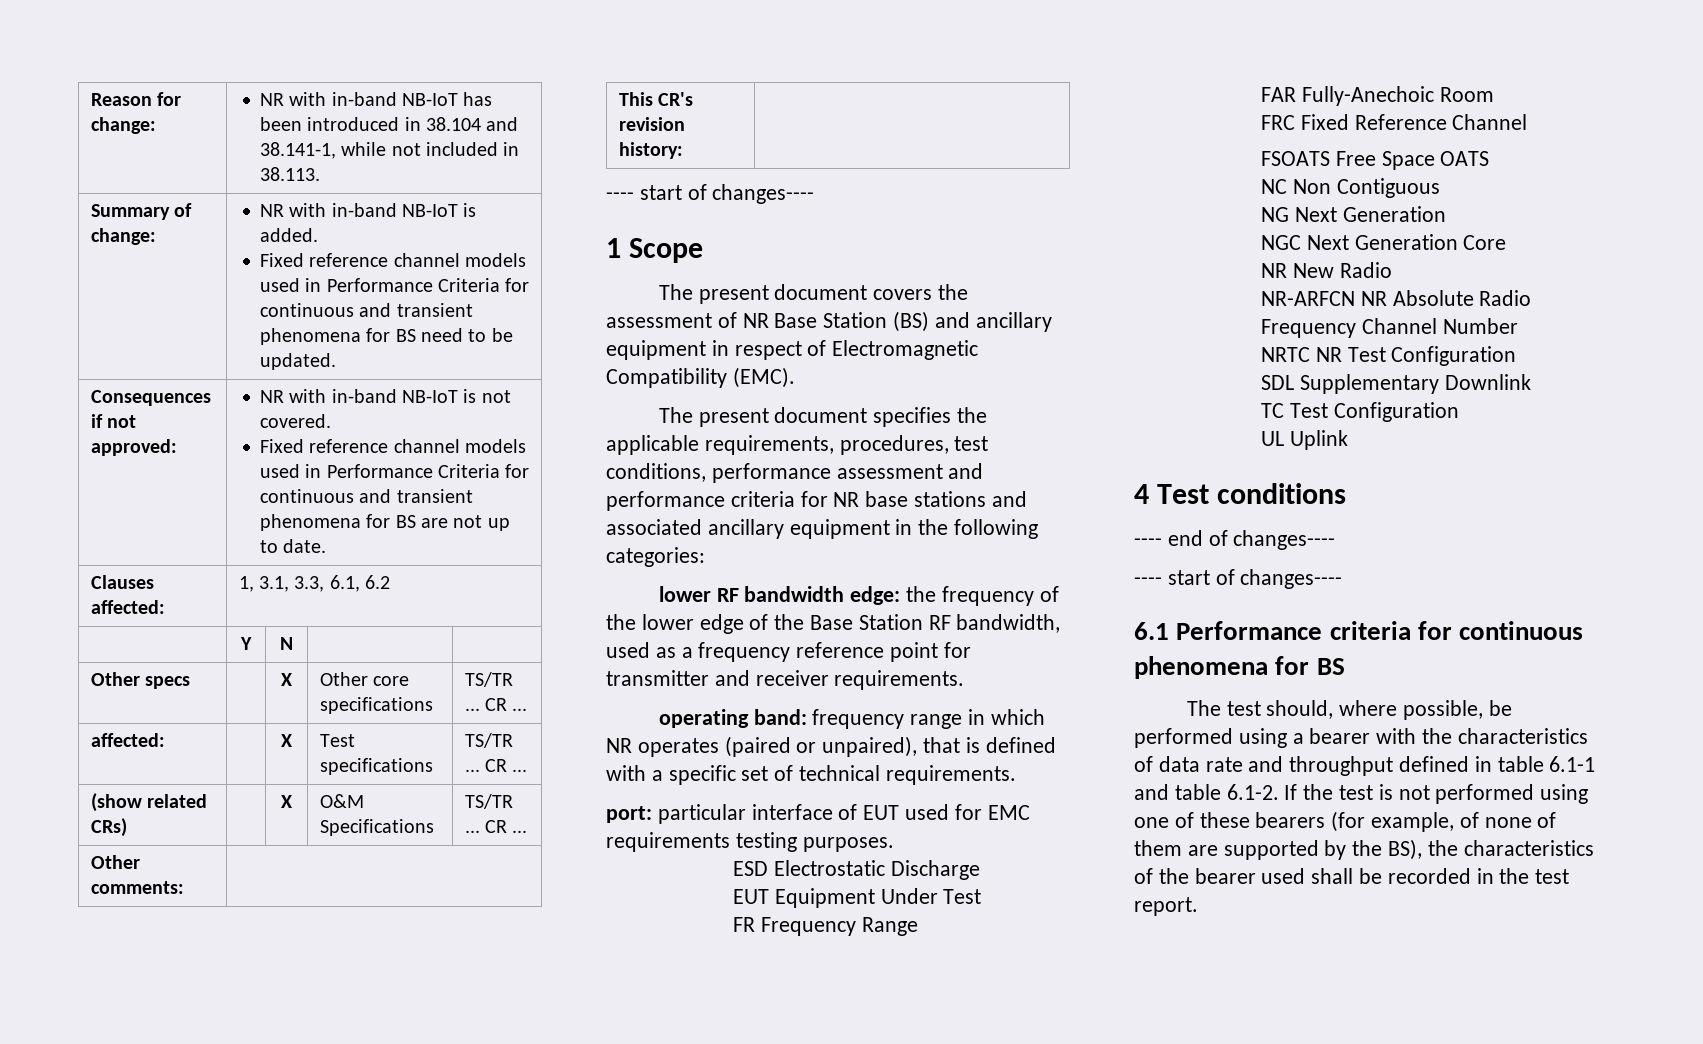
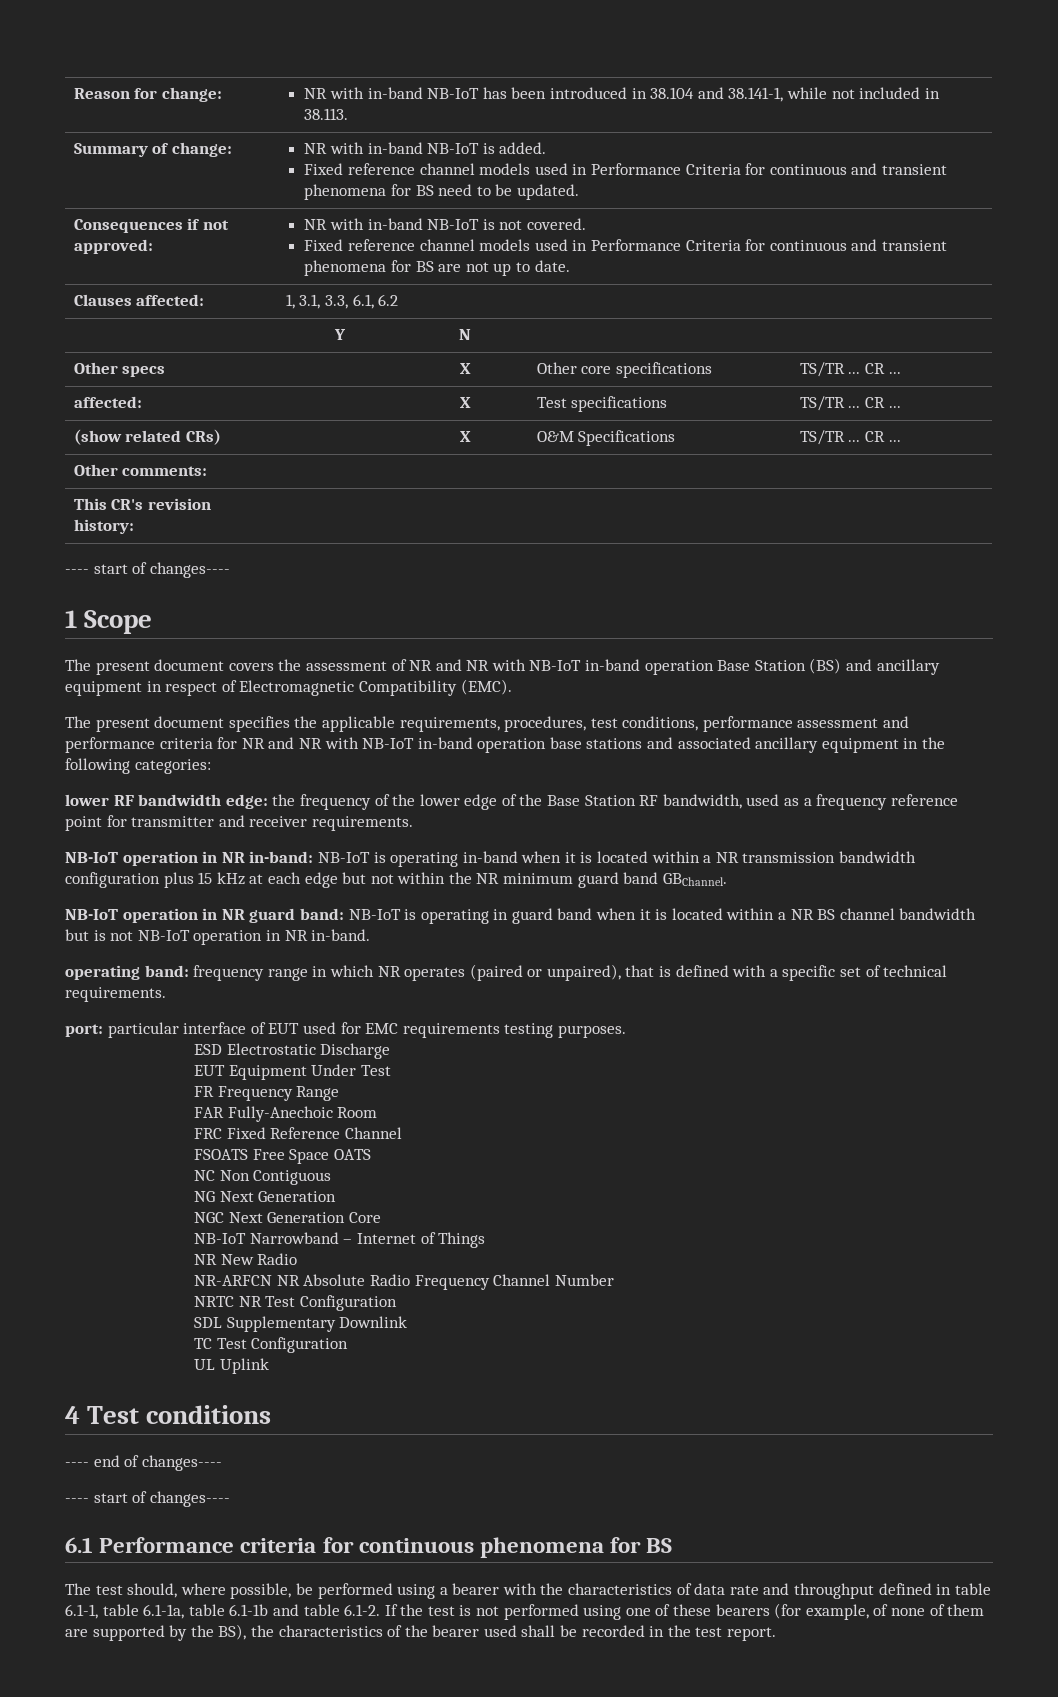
(769, 320) none -> [435,659,714,675] and NR with NB-IoT in-band operation
(860, 499) none -> [268,737,547,753] and NR with NB-IoT in-band operation
(965, 680) none -> [65,851,917,867] [65,872,727,888] [65,908,977,924] [65,929,371,945] // NB-IoT operation in NR in-band: NB-IoT is operating in-band when it is located within a NR transmission bandwidth configuration plus 15 kHz at each edge but not within the NR minimum guard band GBChannel. // NB-IoT operation in NR guard band: NB-IoT is operating in guard band when it is located within a NR BS channel bandwidth but is not NB-IoT operation in NR in-band.
(1507, 242) none -> [194,1232,486,1248] // NB-IoT Narrowband – Internet of Things
[1549,756,1596,772] 6.1-1 -> [65,1604,269,1619] 6.1-1, table 6.1-1a, table 6.1-1b

